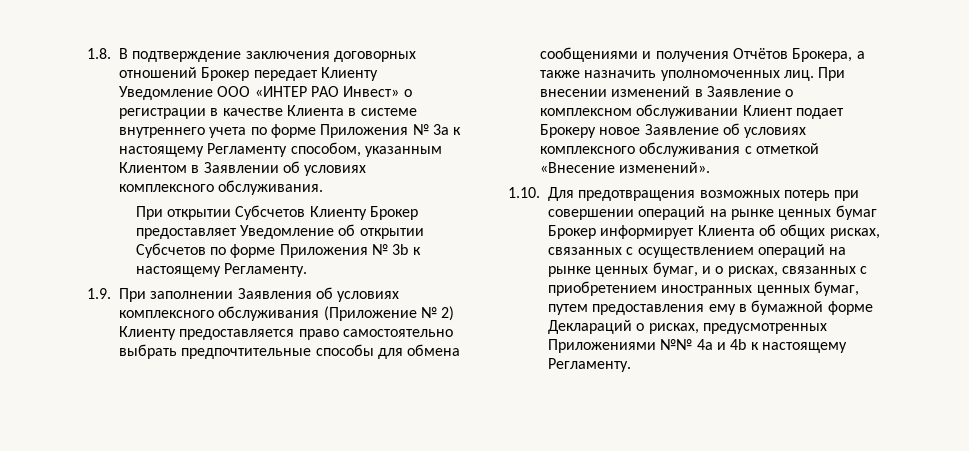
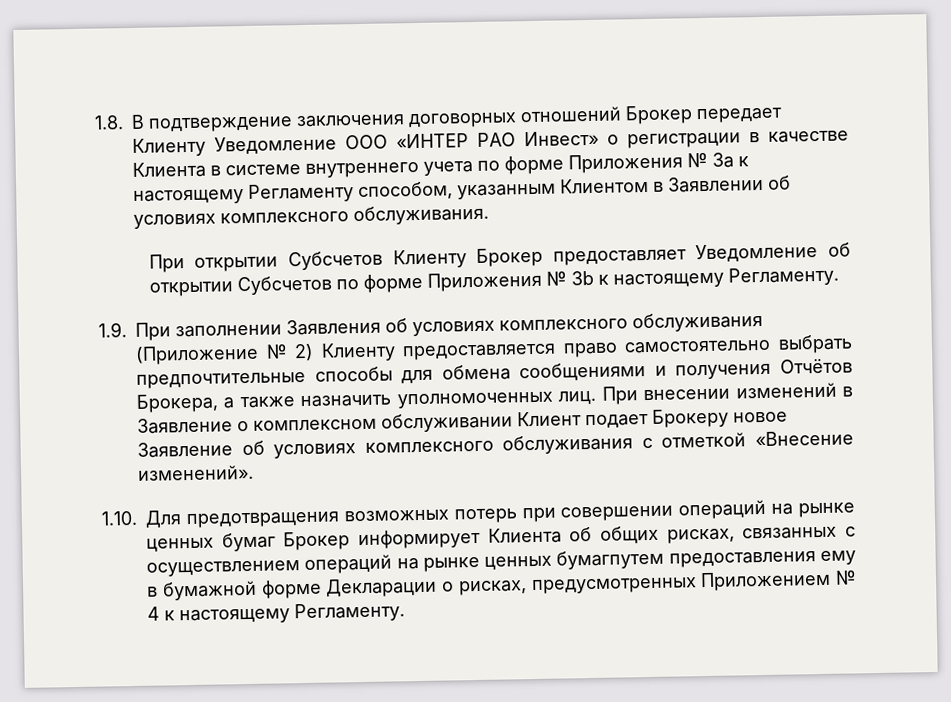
[652,262,868,277] [548,281,859,296] [548,304,588,315] бумаг, и о рисках, связанных с приобретением иностранных ценных бумаг, путем -> [556,549,665,570] бумагпутем
[548,320,632,334] Деклараций -> [325,577,438,598] Декларации
[548,339,747,353] Приложениями №№ 4a и 4b -> [700,570,857,592] [147,606,160,621] Приложением № 4

